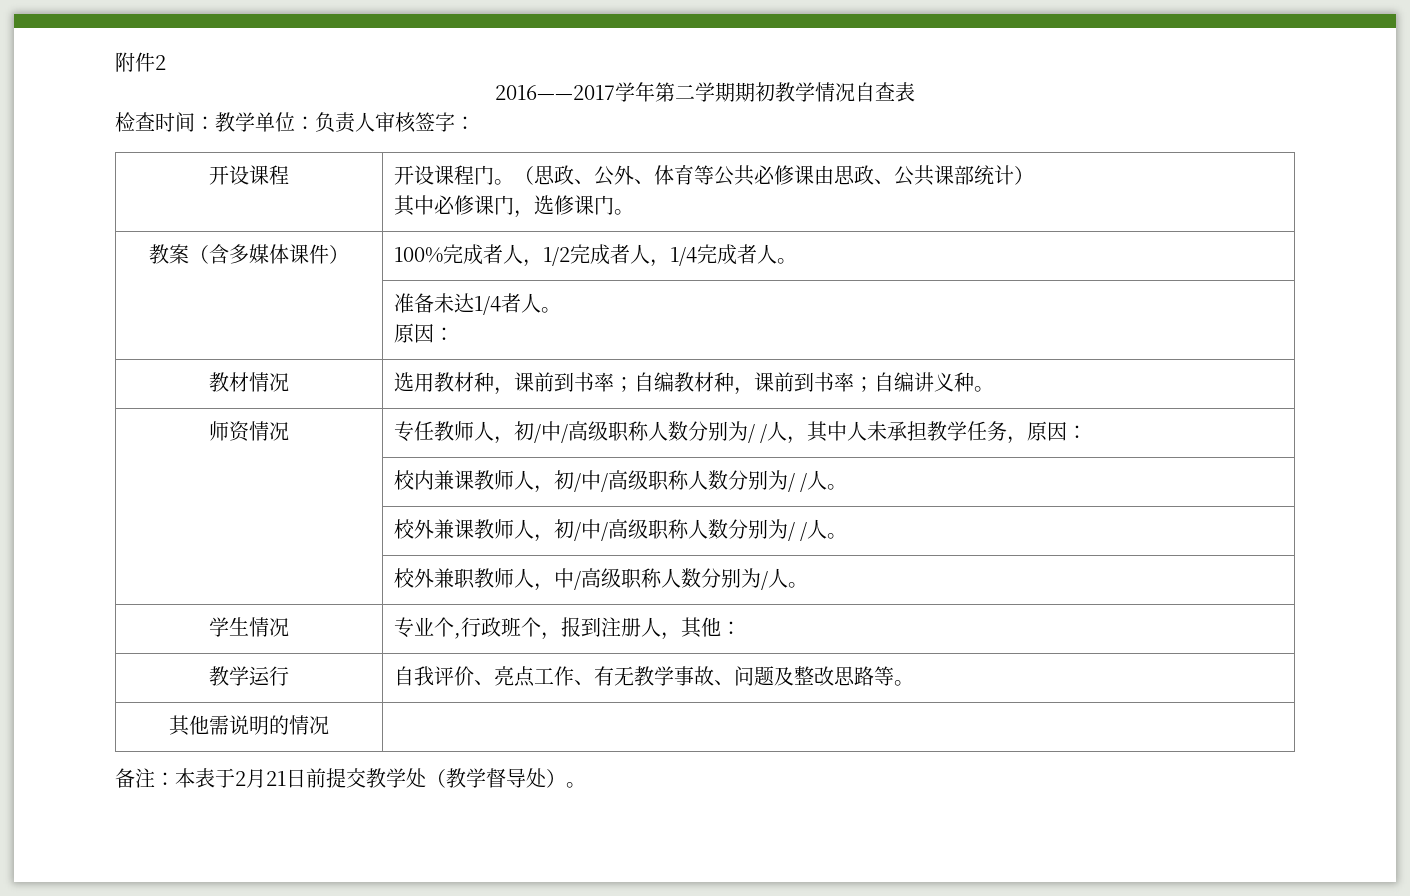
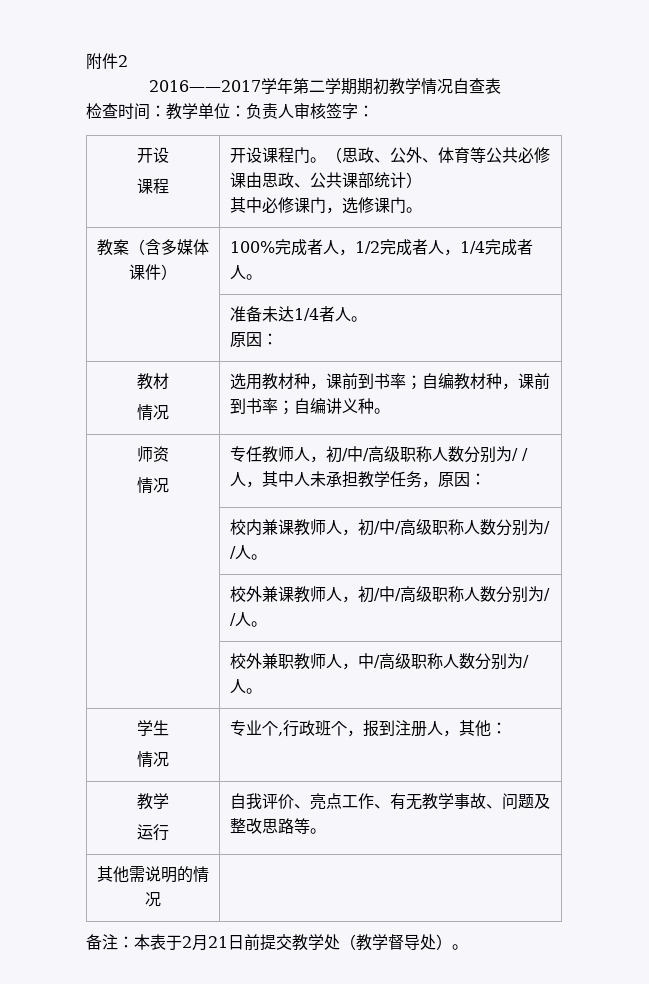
(249, 175) none -> (169, 155) //
(249, 382) none -> (169, 381) //
(250, 431) none -> (169, 454) //
(249, 626) none -> (169, 728) //
(249, 676) none -> (169, 801) //

